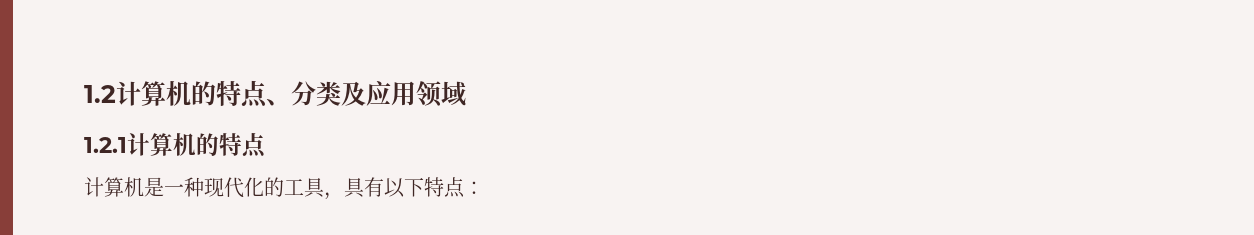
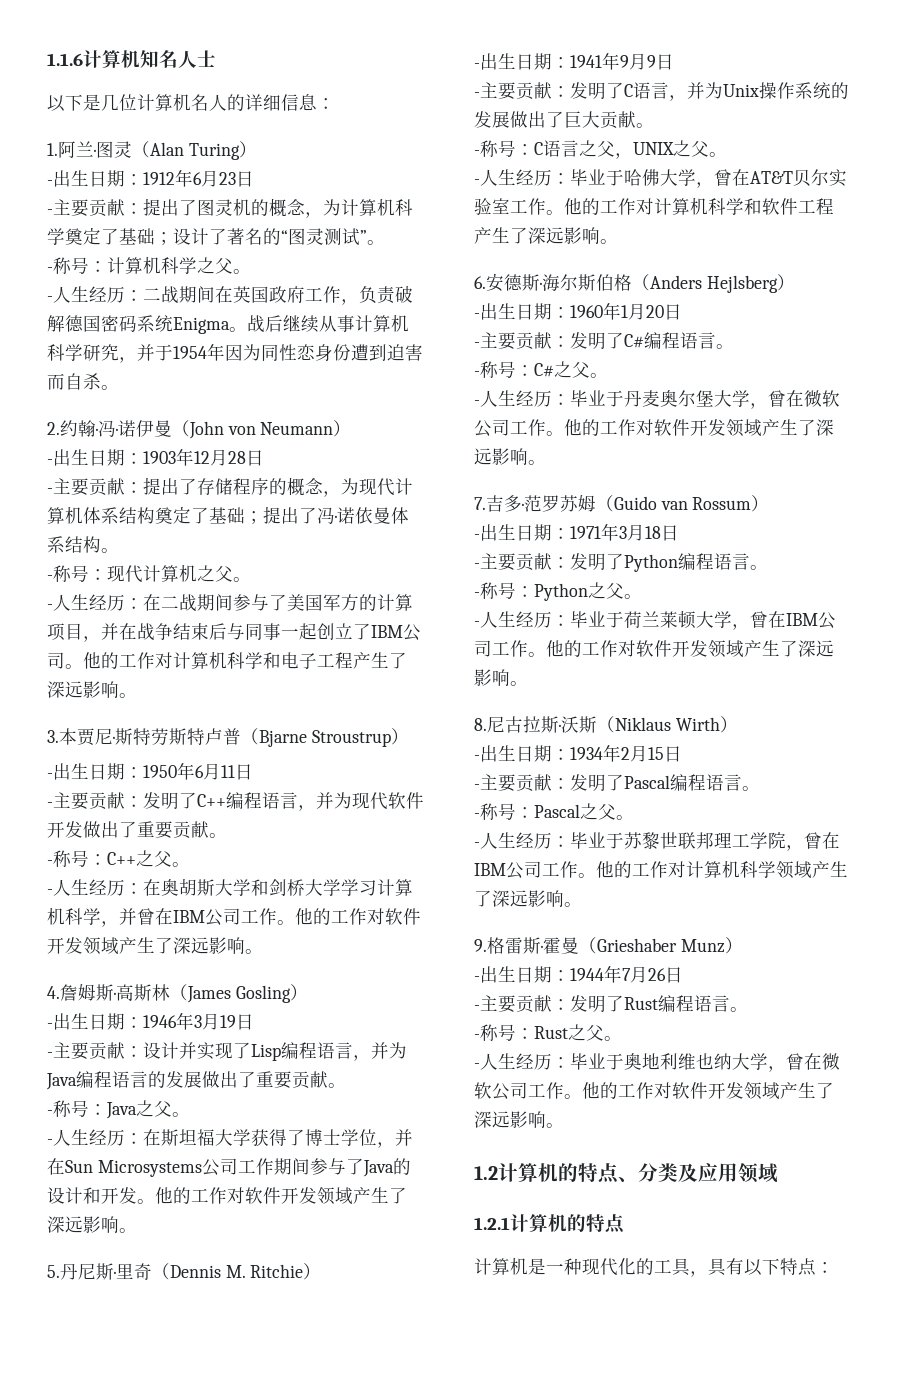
(84, 94) none -> [47,50,216,68] [47,93,335,112] [47,141,257,160] [47,169,254,187] [47,198,413,218] [47,227,385,246] [47,256,251,274] [47,285,413,305] [47,314,409,334] [47,343,423,363] [47,373,119,390] [47,420,352,439] [47,448,264,466] [47,477,413,497] [47,506,409,524] [47,536,119,553] [47,564,251,583] [47,594,413,612] [47,623,421,642] [47,651,407,669] [47,681,137,698] [47,728,409,747] [47,762,253,780] [47,792,424,811] [47,821,227,839] [47,850,190,867] [47,878,413,896] [47,907,421,927] [47,937,263,955] [47,983,308,1003] [47,1012,254,1030] [47,1042,407,1061] [46,1071,346,1090] [47,1100,190,1119] [47,1129,413,1148] [47,1158,411,1177] [47,1187,407,1205] [47,1216,137,1233] [47,1263,322,1280] [474,52,674,70] [474,82,849,101] [474,111,654,129] [474,140,727,159] [474,169,847,188] [474,197,834,215] [474,227,618,244] [474,273,795,293] [474,302,682,320] [474,332,734,350] [474,361,608,378] [474,390,840,409] [474,419,834,437] [474,448,546,465] [474,494,770,512] [474,523,679,541] [474,553,768,572] [474,582,642,601] [474,610,836,630] [474,640,834,658] [474,669,528,686] [474,716,738,733] [474,744,682,762] [474,774,760,792] [474,803,634,820] [474,832,840,851] [474,860,848,879] [474,890,582,907] [474,937,743,954] [474,965,683,983] [474,995,748,1013] [474,1024,622,1041] [474,1053,840,1072] [474,1082,834,1100] [474,1111,564,1128] 1.1.6计算机知名人士 // 以下是几位计算机名人的详细信息： // 1.阿兰·图灵（Alan Turing） // -出生日期：1912年6月23日 // -主要贡献：提出了图灵机的概念，为计算机科学奠定了基础；设计了著名的“图灵测试”。 // -称号：计算机科学之父。 // -人生经历：二战期间在英国政府工作，负责破解德国密码系统Enigma。战后继续从事计算机科学研究，并于1954年因为同性恋身份遭到迫害而自杀。 // 2.约翰·冯·诺伊曼（John von Neumann） // -出生日期：1903年12月28日 // -主要贡献：提出了存储程序的概念，为现代计算机体系结构奠定了基础；提出了冯·诺依曼体系结构。 // -称号：现代计算机之父。 // -人生经历：在二战期间参与了美国军方的计算项目，并在战争结束后与同事一起创立了IBM公司。他的工作对计算机科学和电子工程产生了深远影响。 // 3.本贾尼·斯特劳斯特卢普（Bjarne Stroustrup） // -出生日期：1950年6月11日 // -主要贡献：发明了C++编程语言，并为现代软件开发做出了重要贡献。 // -称号：C++之父。 // -人生经历：在奥胡斯大学和剑桥大学学习计算机科学，并曾在IBM公司工作。他的工作对软件开发领域产生了深远影响。 // 4.詹姆斯·高斯林（James Gosling） // -出生日期：1946年3月19日 // -主要贡献：设计并实现了Lisp编程语言，并为Java编程语言的发展做出了重要贡献。 // -称号：Java之父。 // -人生经历：在斯坦福大学获得了博士学位，并在Sun Microsystems公司工作期间参与了Java的设计和开发。他的工作对软件开发领域产生了深远影响。 // 5.丹尼斯·里奇（Dennis M. Ritchie） // -出生日期：1941年9月9日 // -主要贡献：发明了C语言，并为Unix操作系统的发展做出了巨大贡献。 // -称号：C语言之父，UNIX之父。 // -人生经历：毕业于哈佛大学，曾在AT&T贝尔实验室工作。他的工作对计算机科学和软件工程产生了深远影响。 // 6.安德斯·海尔斯伯格（Anders Hejlsberg） // -出生日期：1960年1月20日 // -主要贡献：发明了C#编程语言。 // -称号：C#之父。 // -人生经历：毕业于丹麦奥尔堡大学，曾在微软公司工作。他的工作对软件开发领域产生了深远影响。 // 7.吉多·范罗苏姆（Guido van Rossum） // -出生日期：1971年3月18日 // -主要贡献：发明了Python编程语言。 // -称号：Python之父。 // -人生经历：毕业于荷兰莱顿大学，曾在IBM公司工作。他的工作对软件开发领域产生了深远影响。 // 8.尼古拉斯·沃斯（Niklaus Wirth） // -出生日期：1934年2月15日 // -主要贡献：发明了Pascal编程语言。 // -称号：Pascal之父。 // -人生经历：毕业于苏黎世联邦理工学院，曾在IBM公司工作。他的工作对计算机科学领域产生了深远影响。 // 9.格雷斯·霍曼（Grieshaber Munz） // -出生日期：1944年7月26日 // -主要贡献：发明了Rust编程语言。 // -称号：Rust之父。 // -人生经历：毕业于奥地利维也纳大学，曾在微软公司工作。他的工作对软件开发领域产生了深远影响。 //

